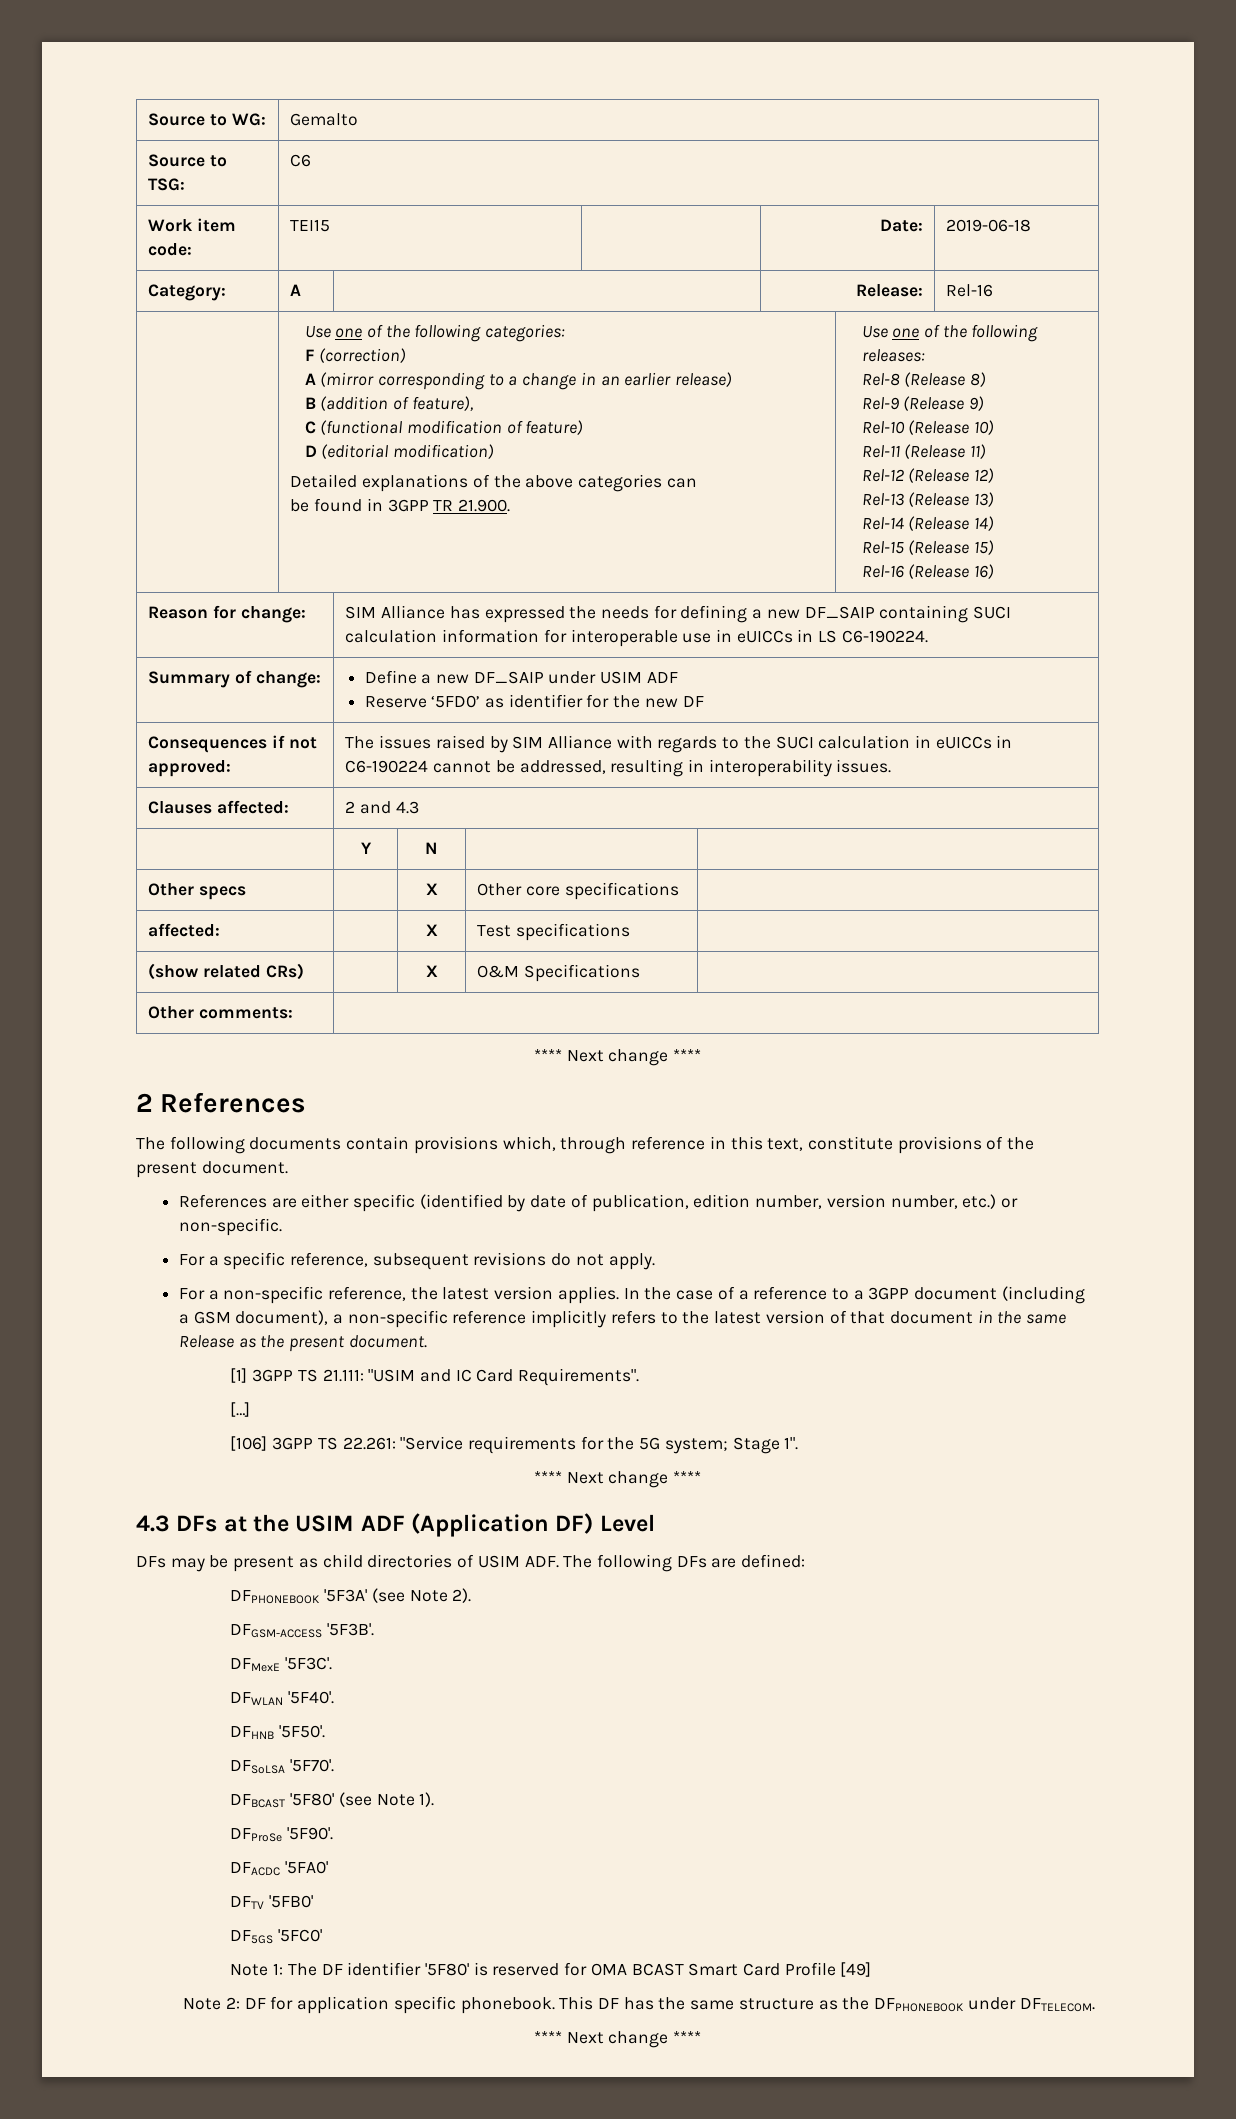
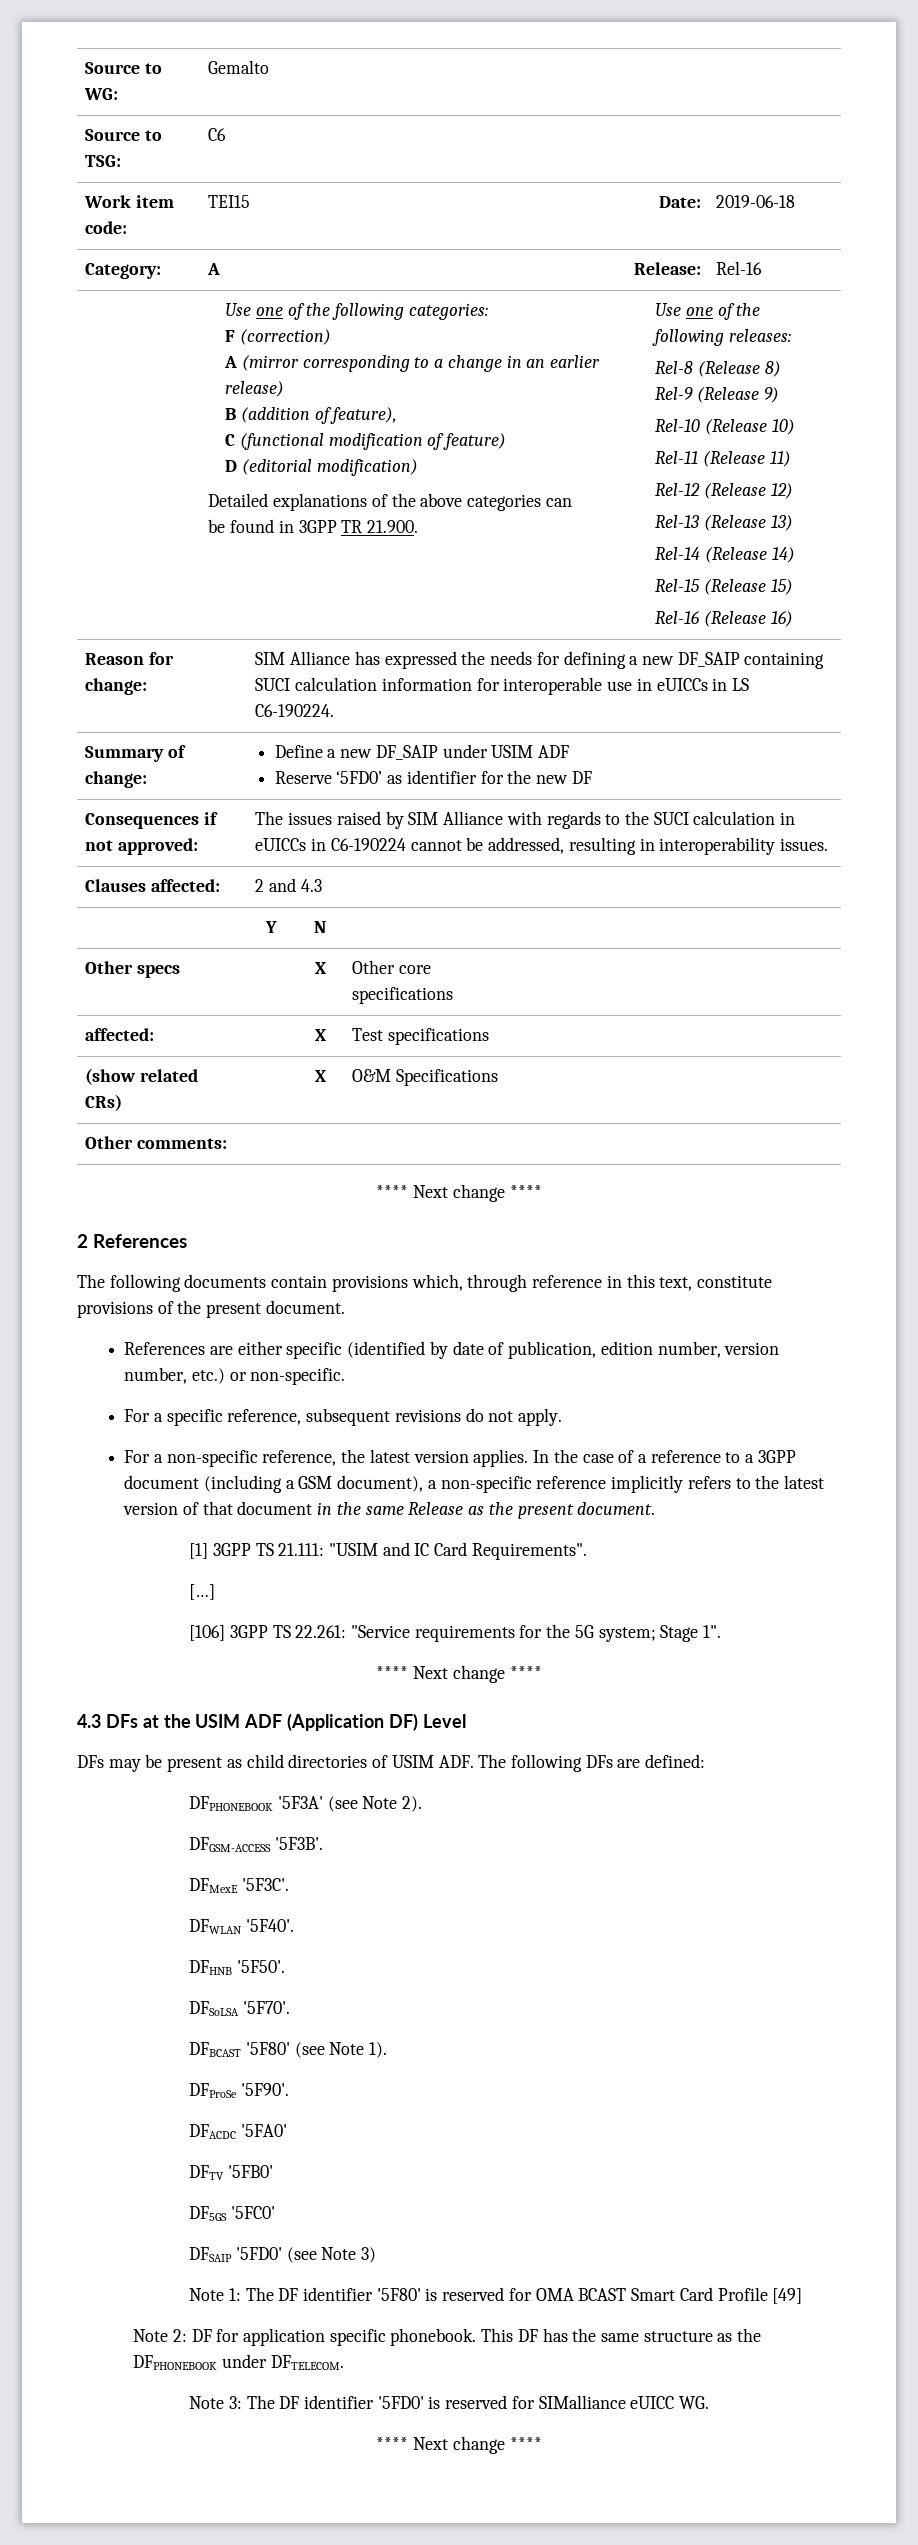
(323, 1935) none -> [189,2247,377,2263] // DFSAIP '5FD0' (see Note 3)
(1095, 2005) none -> [189,2395,710,2409] // Note 3: The DF identifier '5FD0' is reserved for SIMalliance eUICC WG.

